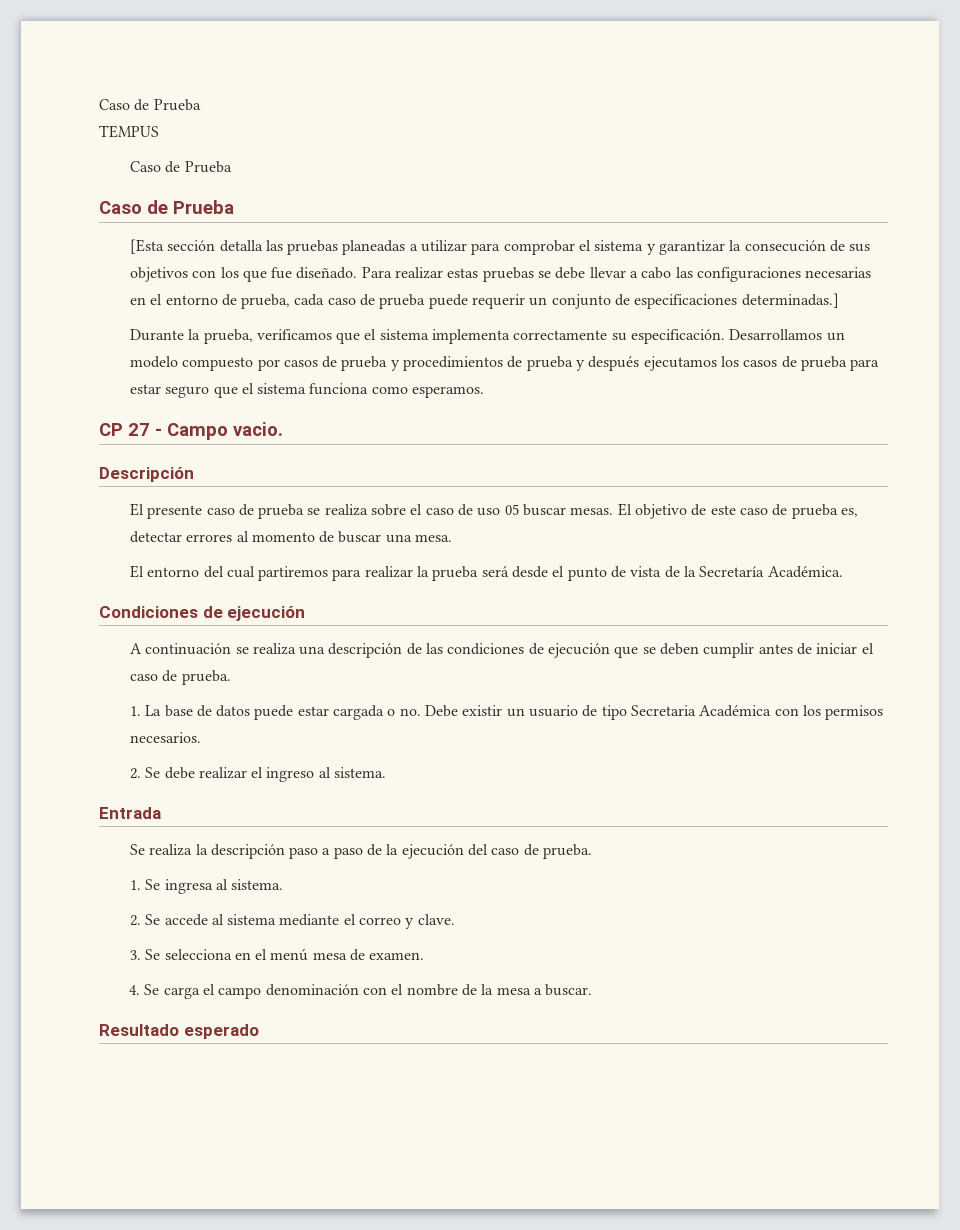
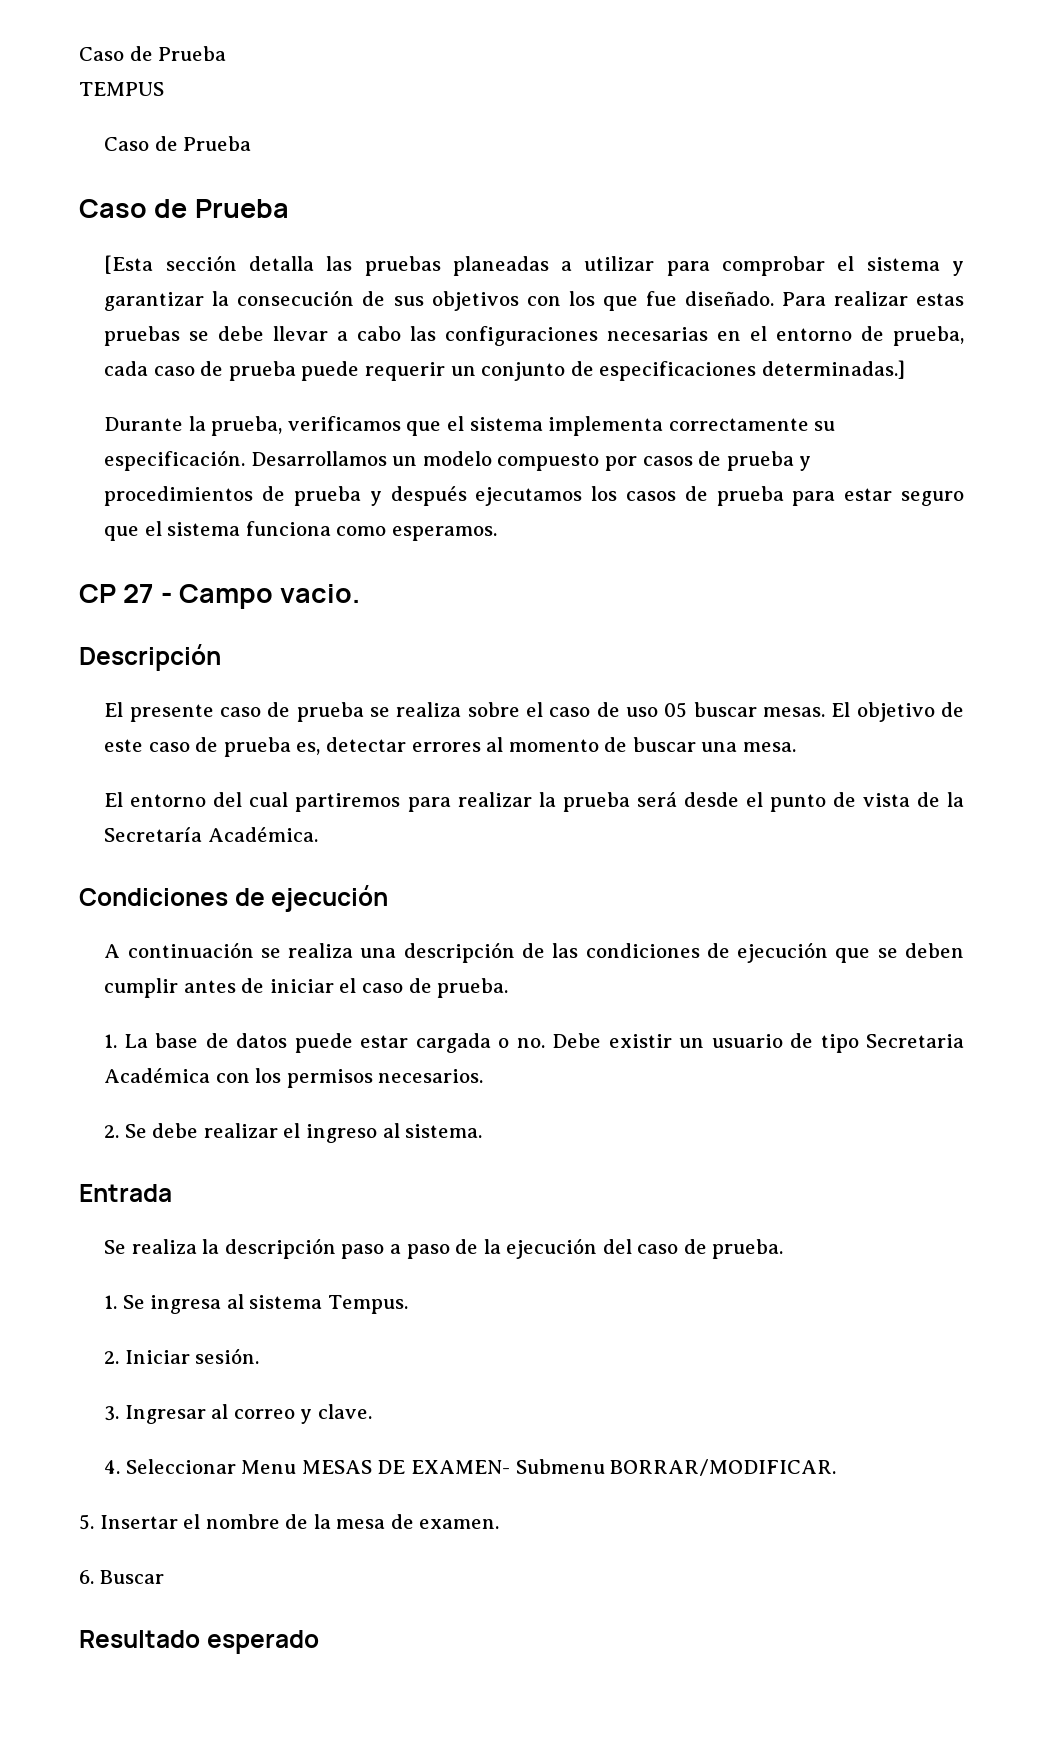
[231,879,284,890] [129,914,455,929] [129,949,425,961] [129,984,388,999] sistema. // 2. Se accede al sistema mediante el correo y clave. // 3. Se selecciona en el menú mesa de examen. // 4. Se carga el campo denominación con -> [249,1295,408,1314] [104,1348,260,1364] [104,1404,372,1424] [104,1459,837,1476] [79,1514,178,1530] sistema Tempus. // 2. Iniciar sesión. // 3. Ingresar al correo y clave. // 4. Seleccionar Menu MESAS DE EXAMEN- Submenu BORRAR/MODIFICAR. // 5. Insertar
[533,984,593,996] a buscar. -> [390,1514,500,1529] [79,1570,164,1584] de examen. // 6. Buscar

